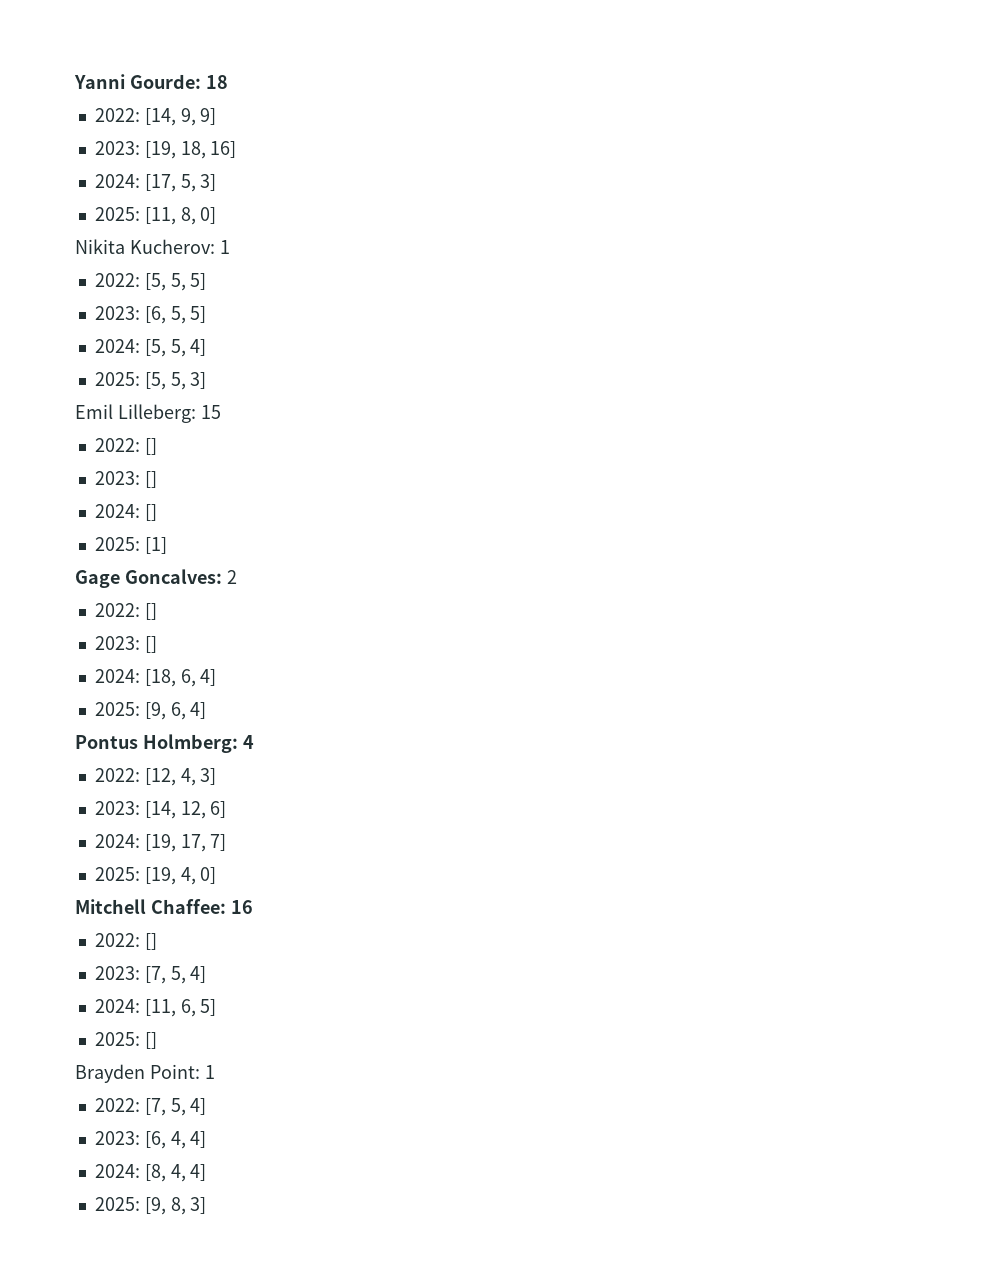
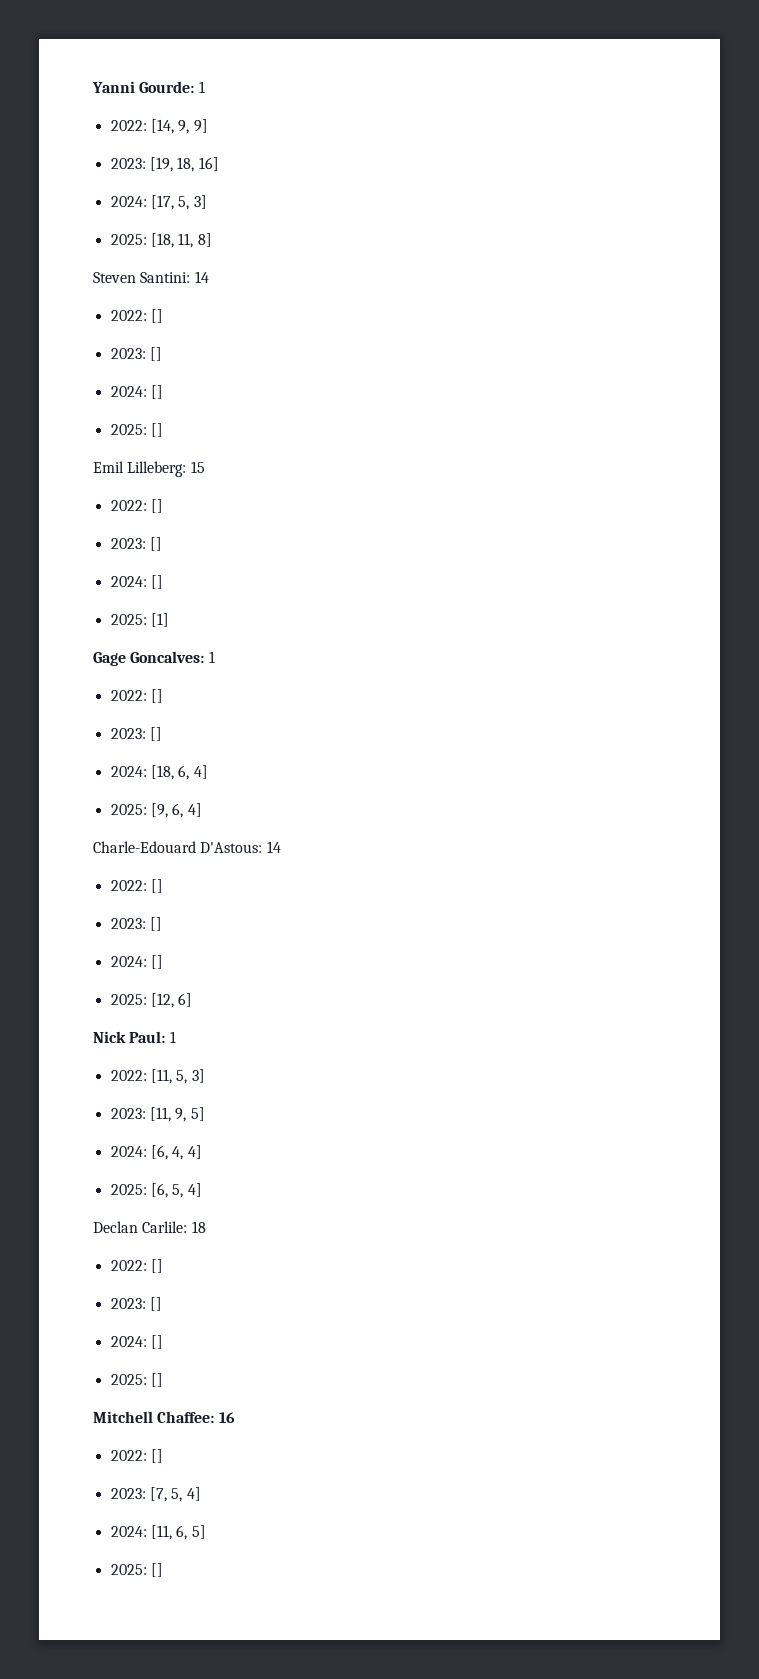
[205,75,228,89] 18 -> [198,81,205,93] 1
[144,207,217,225] [75,239,230,254] [94,273,207,291] [94,306,207,324] [94,339,207,357] [94,372,207,390] [11, 8, 0] // Nikita Kucherov: 1 // 2022: [5, 5, 5] // 2023: [6, 5, 5] // 2024: [5, 5, 4] // 2025: [5, 5, 3] -> [150,233,212,248] [93,271,209,283] [110,309,163,323] [110,347,162,361] [110,385,163,399] [110,423,163,437] [18, 11, 8] // Steven Santini: 14 // 2022: [] // 2023: [] // 2024: [] // 2025: []
[226,570,237,584] 2 -> [208,651,215,663] 1
[75,734,254,753] [94,768,217,786] [94,801,227,819] [94,834,227,852] [94,867,217,885] Pontus Holmberg: 4 // 2022: [12, 4, 3] // 2023: [14, 12, 6] // 2024: [19, 17, 7] // 2025: [19, 4, 0] -> [93,841,281,853] [110,879,163,893] [110,917,162,931] [110,955,163,969] [110,993,193,1008] [93,1031,176,1043] [110,1069,205,1084] [110,1107,205,1122] [110,1145,202,1160] [110,1183,202,1198] [93,1221,206,1233] [110,1259,163,1273] [110,1297,162,1311] [110,1335,163,1349] [110,1373,163,1387] Charle-Edouard D'Astous: 14 // 2022: [] // 2023: [] // 2024: [] // 2025: [12, 6] // Nick Paul: 1 // 2022: [11, 5, 3] // 2023: [11, 9, 5] // 2024: [6, 4, 4] // 2025: [6, 5, 4] // Declan Carlile: 18 // 2022: [] // 2023: [] // 2024: [] // 2025: []
[75,1064,215,1083] [94,1098,207,1116] [94,1131,207,1149] [94,1164,207,1182] [94,1197,207,1215] // Brayden Point: 1 // 2022: [7, 5, 4] // 2023: [6, 4, 4] // 2024: [8, 4, 4] // 2025: [9, 8, 3] -> (163, 1570) none

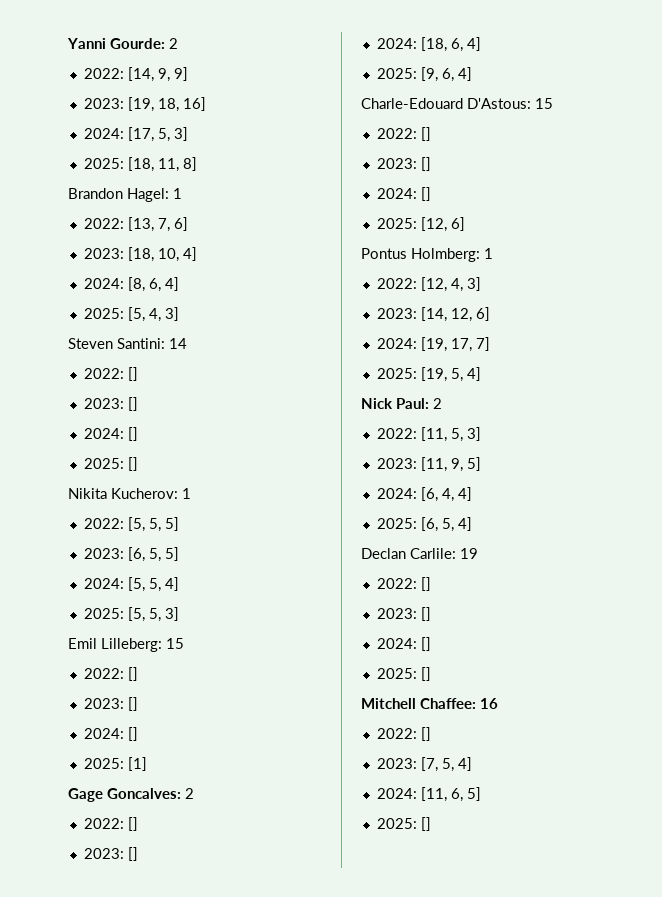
[198,81,205,93] 1 -> [169,38,178,49] 2
(212, 240) none -> [68,188,182,202] [83,217,188,232] [83,247,197,262] [83,277,179,292] [83,307,179,322] // Brandon Hagel: 1 // 2022: [13, 7, 6] // 2023: [18, 10, 4] // 2024: [8, 6, 4] // 2025: [5, 4, 3]
(163, 430) none -> [68,488,191,499] [83,517,179,532] [83,547,179,562] [83,577,179,592] [83,607,179,622] // Nikita Kucherov: 1 // 2022: [5, 5, 5] // 2023: [6, 5, 5] // 2024: [5, 5, 4] // 2025: [5, 5, 3]
[208,651,215,663] 1 -> [185,788,194,799] 2
[266,841,281,853] 14 -> [535,98,553,109] 15
(193, 1000) none -> [361,248,493,262] [376,277,481,292] [376,307,490,322] [376,337,490,352] [376,367,481,382] // Pontus Holmberg: 1 // 2022: [12, 4, 3] // 2023: [14, 12, 6] // 2024: [19, 17, 7] // 2025: [19, 5, 4]
[169,1031,176,1043] 1 -> [433,398,442,409] 2
[191,1221,206,1233] 18 -> [460,548,478,559] 19

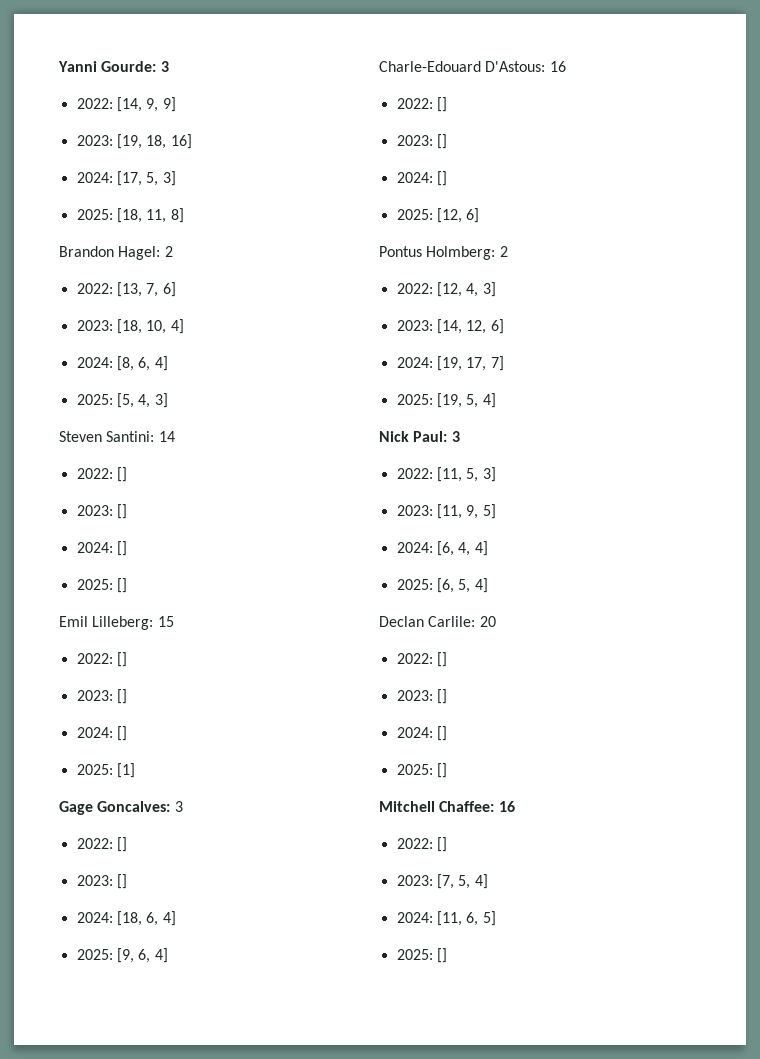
[169,38,178,49] 2 -> [160,61,169,72] 3
[173,188,182,199] 1 -> [164,246,173,257] 2
[68,488,191,499] [83,517,179,532] [83,547,179,562] [83,577,179,592] [83,607,179,622] // Nikita Kucherov: 1 // 2022: [5, 5, 5] // 2023: [6, 5, 5] // 2024: [5, 5, 4] // 2025: [5, 5, 3] -> (127, 585) none
[185,788,194,799] 2 -> [174,801,183,812] 3
[535,98,553,109] 15 -> [549,61,566,72] 16
[484,248,493,259] 1 -> [499,246,508,257] 2
[433,398,442,409] 2 -> [451,431,460,442] 3
[460,548,478,559] 19 -> [479,616,496,627] 20

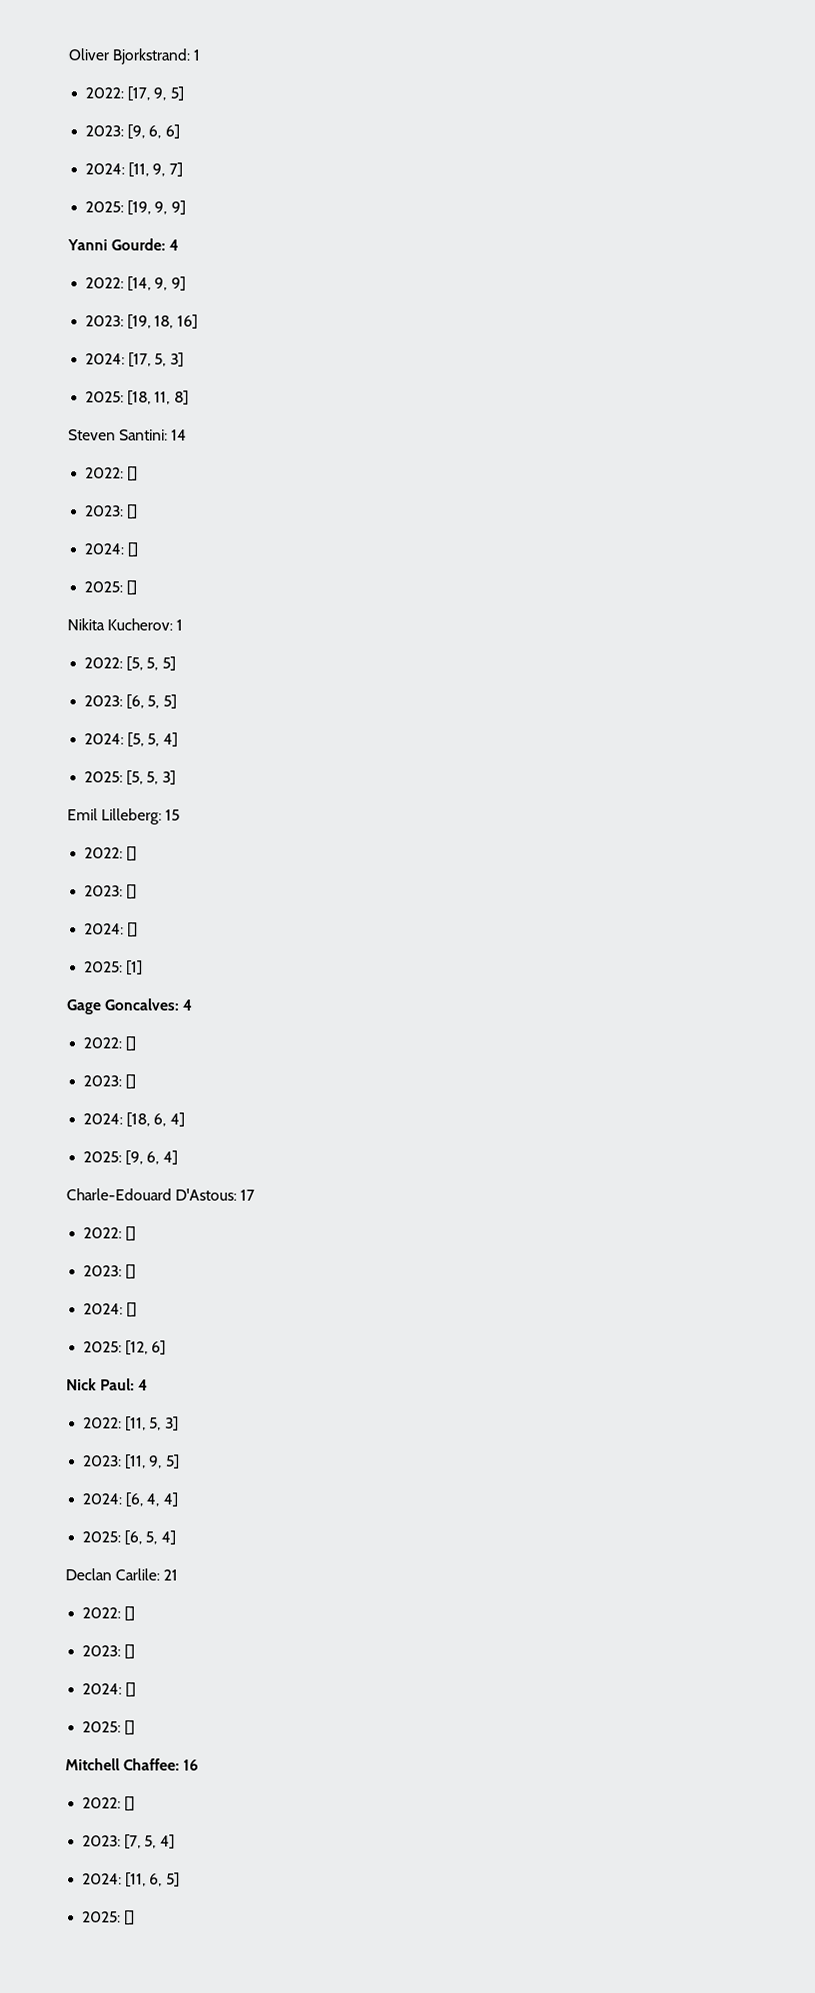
(58, 66) none -> [68,48,201,65] [85,86,184,102] [85,124,180,140] [85,162,183,178] [85,200,186,216] Oliver Bjorkstrand: 1 // 2022: [17, 9, 5] // 2023: [9, 6, 6] // 2024: [11, 9, 7] // 2025: [19, 9, 9] //
[160,61,169,72] 3 -> [169,239,180,251] 4
[59,246,173,260] [76,282,176,297] [76,319,184,334] [76,356,168,371] [76,393,168,408] // Brandon Hagel: 2 // 2022: [13, 7, 6] // 2023: [18, 10, 4] // 2024: [8, 6, 4] // 2025: [5, 4, 3] -> (189, 397) none
(127, 585) none -> [67,618,184,631] [84,656,176,672] [84,694,177,710] [84,732,178,748] [84,770,176,786] // Nikita Kucherov: 1 // 2022: [5, 5, 5] // 2023: [6, 5, 5] // 2024: [5, 5, 4] // 2025: [5, 5, 3]
[174,801,183,812] 3 -> [182,999,193,1011] 4
[549,61,566,72] 16 -> [240,1189,256,1201] 17
[379,246,508,260] [396,282,496,297] [396,319,504,334] [396,356,504,371] [396,393,496,408] // Pontus Holmberg: 2 // 2022: [12, 4, 3] // 2023: [14, 12, 6] // 2024: [19, 17, 7] // 2025: [19, 5, 4] -> (167, 1347) none
[451,431,460,442] 3 -> [138,1379,149,1391] 4
[479,616,496,627] 20 -> [163,1569,179,1581] 21

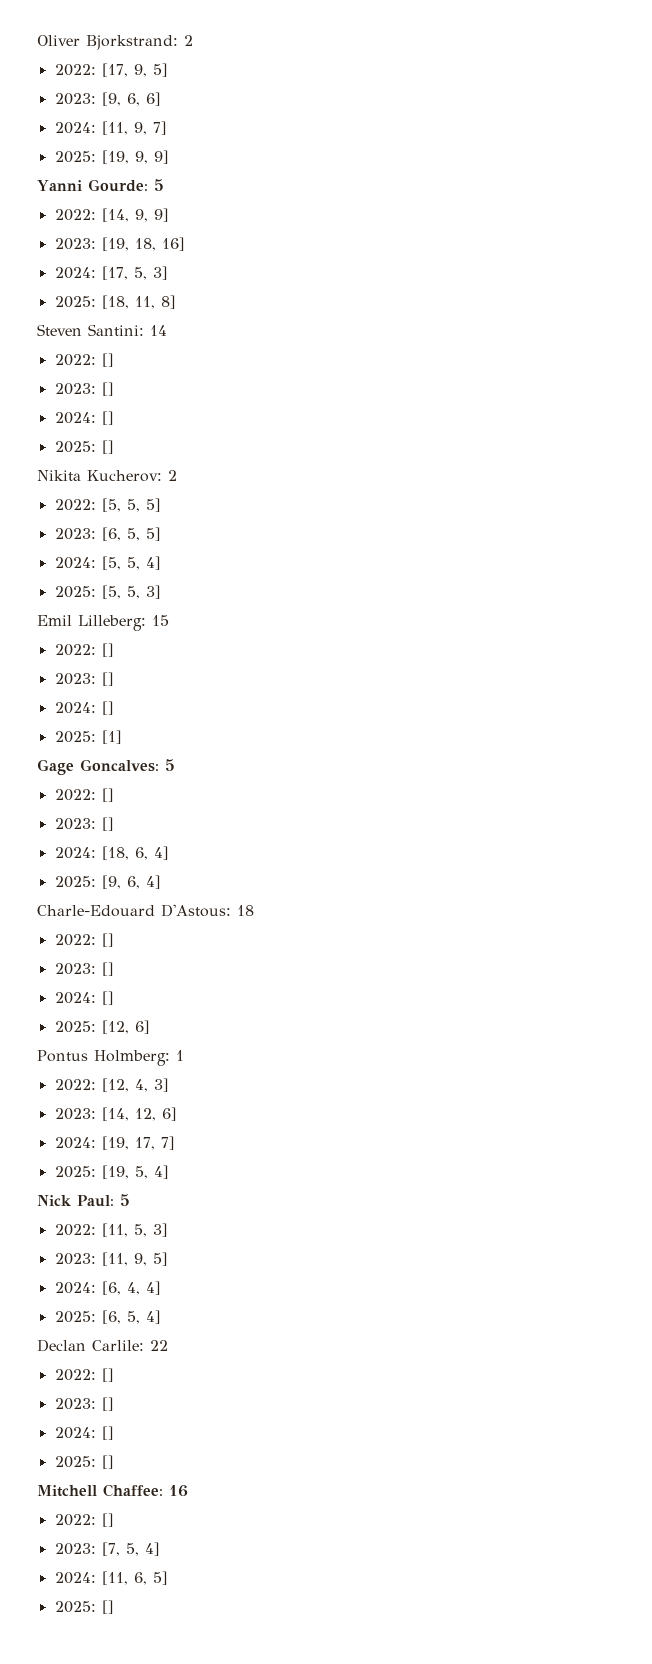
[193,49,201,61] 1 -> [184,35,193,46] 2
[169,239,180,251] 4 -> [153,179,164,191] 5
[176,619,184,631] 1 -> [168,470,177,481] 2
[182,999,193,1011] 4 -> [165,759,175,771] 5
[240,1189,256,1201] 17 -> [237,905,254,916] 18
(167, 1347) none -> [37,1050,184,1066] [54,1078,169,1092] [54,1107,177,1121] [54,1136,175,1150] [54,1165,169,1179] // Pontus Holmberg: 1 // 2022: [12, 4, 3] // 2023: [14, 12, 6] // 2024: [19, 17, 7] // 2025: [19, 5, 4]
[138,1379,149,1391] 4 -> [120,1194,130,1206] 5
[163,1569,179,1581] 21 -> [150,1340,168,1351] 22

